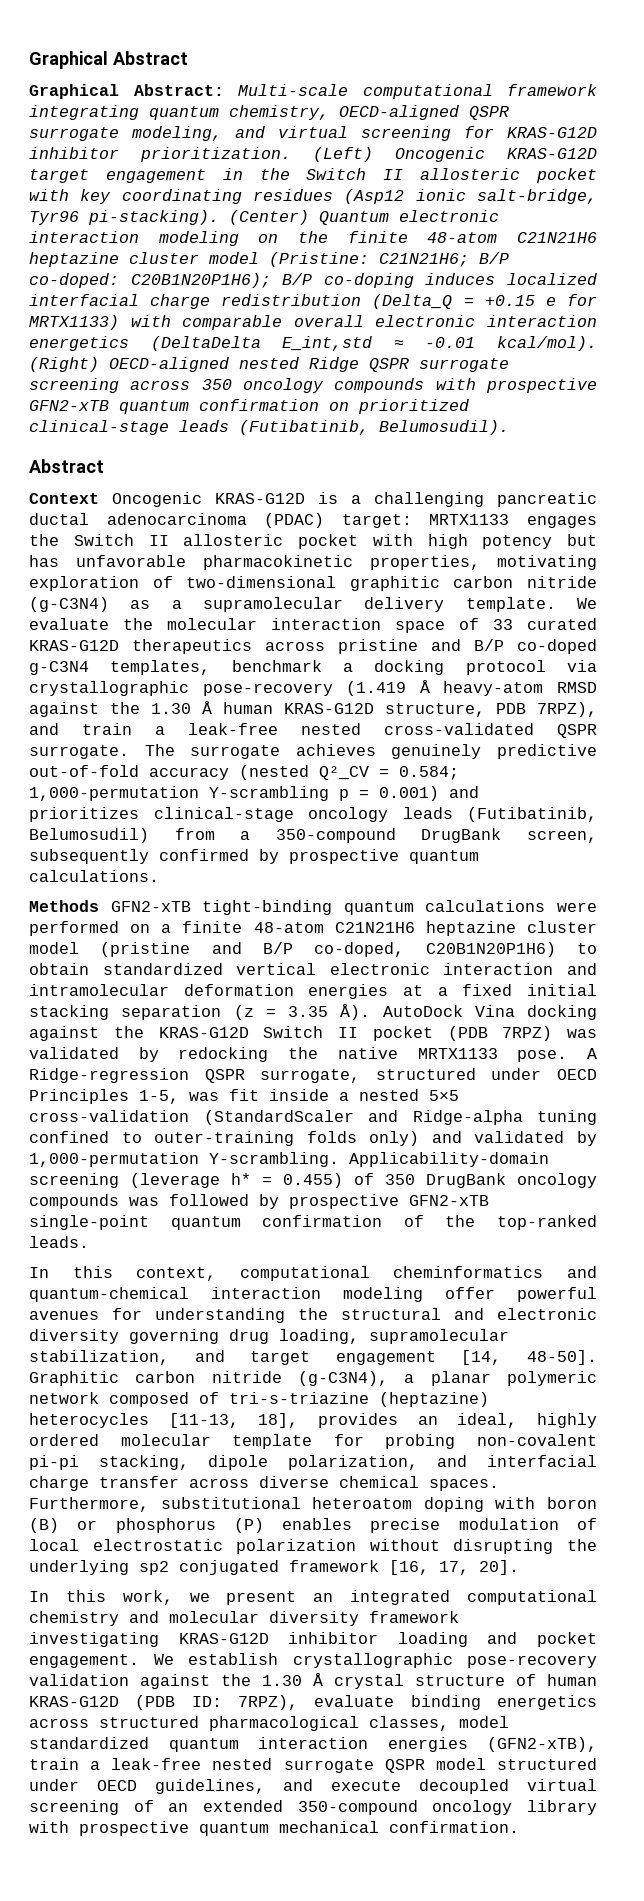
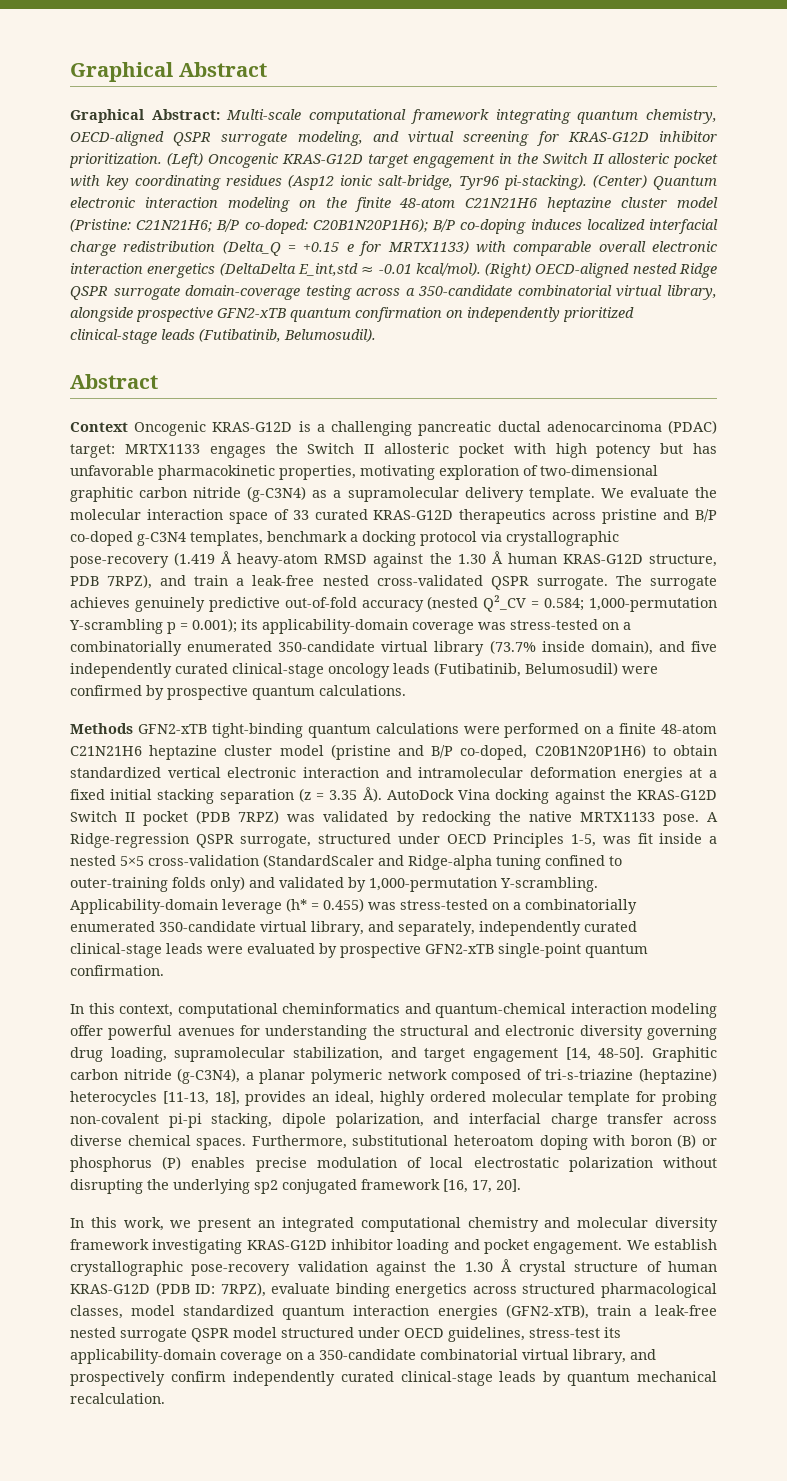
[29,378,476,393] screening across 350 oncology compounds with -> [185,285,717,300] [70,307,133,322] domain-coverage testing across a 350-candidate combinatorial virtual library, alongside
(349, 406) none -> [467,307,560,322] independently
[379,786,479,801] [29,807,139,822] 0.001) and prioritizes -> [192,618,631,634] [70,640,717,656] [70,663,228,678] 0.001); its applicability-domain coverage was stress-tested on a combinatorially enumerated 350-candidate virtual library (73.7% inside domain), and five independently curated
[174,828,597,843] [29,849,149,864] from a 350-compound DrugBank screen, subsequently -> [622,666,658,674] were
[29,1173,597,1188] [29,1194,249,1209] screening (leverage h* = 0.455) of 350 DrugBank oncology compounds was followed -> [222,898,637,914] [70,921,637,936] [70,943,315,958] leverage (h* = 0.455) was stress-tested on a combinatorially enumerated 350-candidate virtual library, and separately, independently curated clinical-stage leads were evaluated
[262,1215,597,1230] [29,1236,89,1248] confirmation of the top-ranked leads. -> [70,965,164,976] confirmation.
[283,1779,597,1794] [29,1800,597,1815] [29,1821,189,1836] and execute decoupled virtual screening of an extended 350-compound oncology library with prospective -> [529,1327,621,1338] [70,1349,656,1364] [70,1371,562,1386] stress-test its applicability-domain coverage on a 350-candidate combinatorial virtual library, and prospectively confirm independently curated clinical-stage leads by
[389,1821,519,1833] confirmation. -> [70,1393,165,1404] recalculation.

